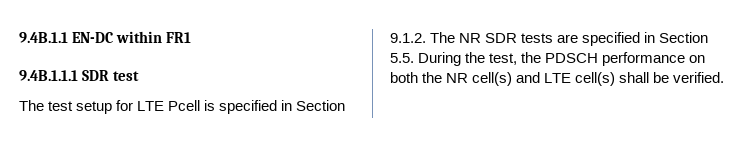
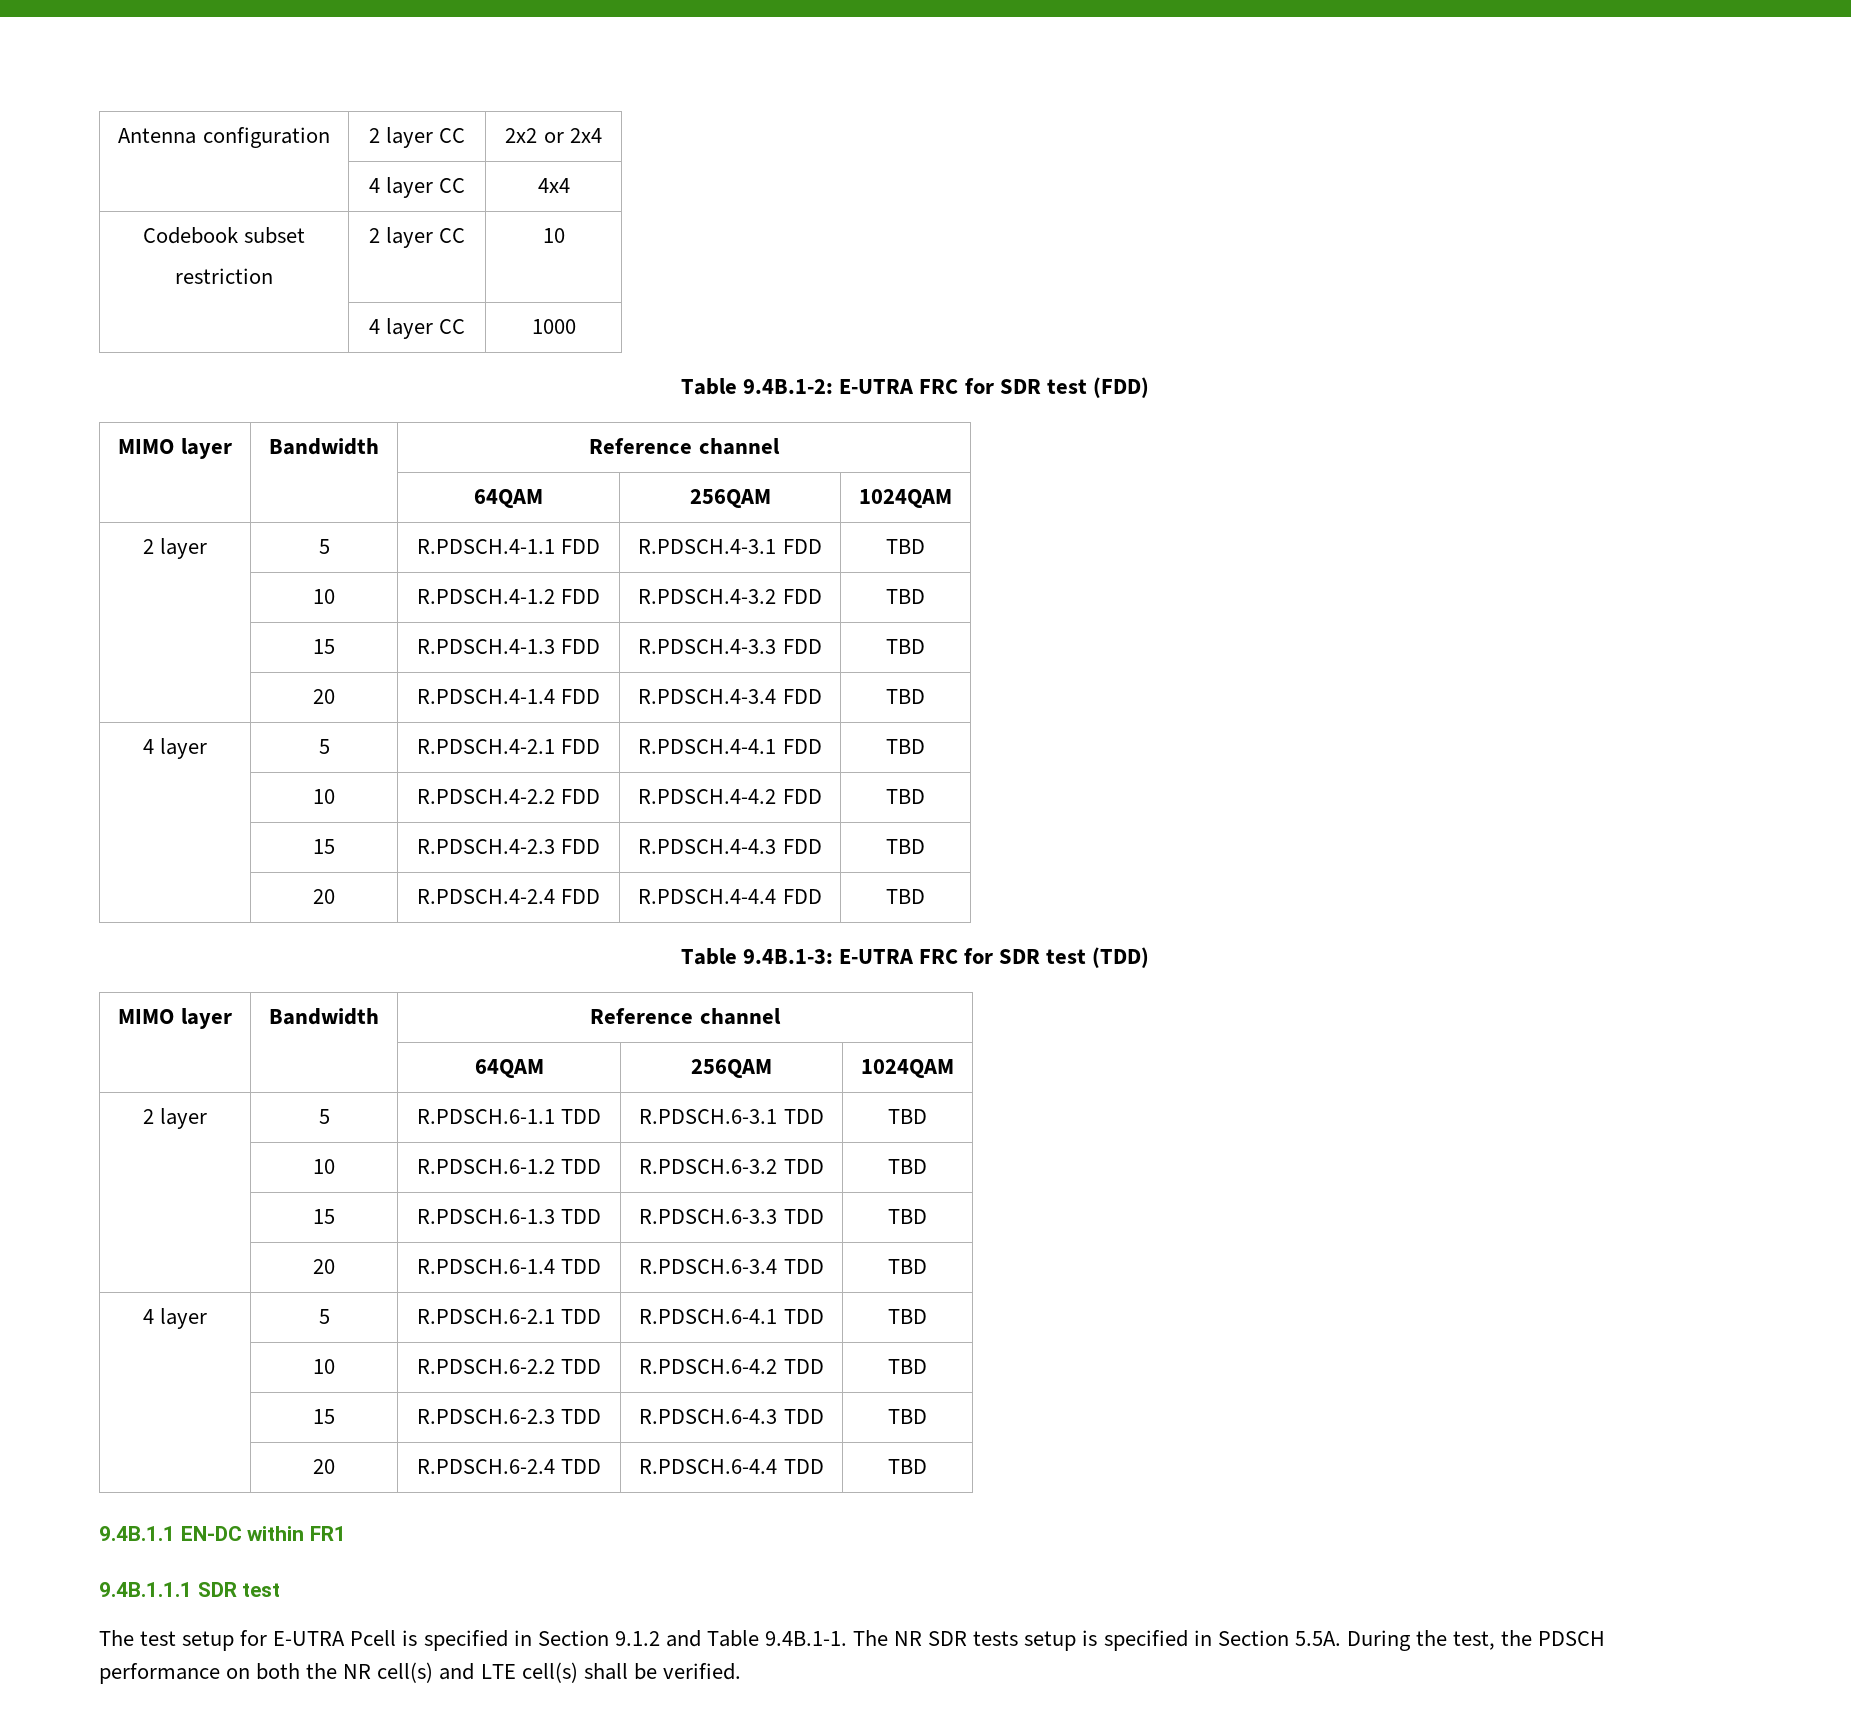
(19, 37) none -> [118,127,330,148] [368,127,466,148] [505,128,602,143] [368,177,466,198] [537,178,570,193] [142,227,306,244] [175,268,273,284] [368,227,466,248] [542,228,565,243] [368,318,466,339] [531,319,576,334] [681,377,1149,398] [118,438,232,459] [269,438,379,455] [589,438,780,455] [474,489,543,508] [689,489,771,508] [859,489,952,508] [142,538,208,559] [318,539,330,554] [416,539,601,554] [638,539,822,554] [886,539,925,554] [313,589,335,604] [416,589,601,604] [638,589,822,604] [886,589,925,604] [313,639,335,654] [416,639,601,654] [638,639,822,654] [886,639,925,654] [313,689,335,704] [416,689,601,704] [638,689,822,704] [886,689,925,704] [142,738,208,759] [318,739,330,754] [416,739,601,754] [638,739,822,754] [886,739,925,754] [313,789,335,804] [416,789,601,804] [638,789,822,804] [886,789,925,804] [313,839,335,854] [416,839,601,854] [638,839,822,854] [886,839,925,854] [313,889,335,904] [416,889,601,904] [638,889,822,904] [886,889,925,904] [680,947,1150,968] [118,1008,232,1029] [269,1008,379,1025] [590,1008,781,1025] [474,1059,544,1078] [691,1059,772,1078] [861,1059,954,1078] [142,1108,208,1129] [318,1109,330,1124] [416,1109,602,1124] [639,1109,824,1124] [888,1109,927,1124] [313,1159,335,1174] [416,1159,602,1174] [639,1159,824,1174] [888,1159,927,1174] [313,1209,335,1224] [416,1209,602,1224] [639,1209,824,1224] [888,1209,927,1224] [313,1259,335,1274] [416,1259,602,1274] [639,1259,824,1274] [888,1259,927,1274] [142,1308,208,1329] [318,1309,330,1324] [416,1309,602,1324] [639,1309,824,1324] [888,1309,927,1324] [313,1359,335,1374] [416,1359,602,1374] [639,1359,824,1374] [888,1359,927,1374] [313,1409,335,1424] [416,1409,602,1424] [639,1409,824,1424] [888,1409,927,1424] [313,1459,335,1474] [416,1459,602,1474] [639,1459,824,1474] [888,1459,927,1474] Antenna configuration | 2 layer CC | 2x2 or 2x4 // | 4 layer CC | 4x4 // Codebook subset // restriction | 2 layer CC | 10 // | 4 layer CC | 1000 // Table 9.4B.1-2: E-UTRA FRC for SDR test (FDD) // MIMO layer | Bandwidth | Reference channel // | | 64QAM | 256QAM | 1024QAM // 2 layer | 5 | R.PDSCH.4-1.1 FDD | R.PDSCH.4-3.1 FDD | TBD // | 10 | R.PDSCH.4-1.2 FDD | R.PDSCH.4-3.2 FDD | TBD // | 15 | R.PDSCH.4-1.3 FDD | R.PDSCH.4-3.3 FDD | TBD // | 20 | R.PDSCH.4-1.4 FDD | R.PDSCH.4-3.4 FDD | TBD // 4 layer | 5 | R.PDSCH.4-2.1 FDD | R.PDSCH.4-4.1 FDD | TBD // | 10 | R.PDSCH.4-2.2 FDD | R.PDSCH.4-4.2 FDD | TBD // | 15 | R.PDSCH.4-2.3 FDD | R.PDSCH.4-4.3 FDD | TBD // | 20 | R.PDSCH.4-2.4 FDD | R.PDSCH.4-4.4 FDD | TBD // Table 9.4B.1-3: E-UTRA FRC for SDR test (TDD) // MIMO layer | Bandwidth | Reference channel // | | 64QAM | 256QAM | 1024QAM // 2 layer | 5 | R.PDSCH.6-1.1 TDD | R.PDSCH.6-3.1 TDD | TBD // | 10 | R.PDSCH.6-1.2 TDD | R.PDSCH.6-3.2 TDD | TBD // | 15 | R.PDSCH.6-1.3 TDD | R.PDSCH.6-3.3 TDD | TBD // | 20 | R.PDSCH.6-1.4 TDD | R.PDSCH.6-3.4 TDD | TBD // 4 layer | 5 | R.PDSCH.6-2.1 TDD | R.PDSCH.6-4.1 TDD | TBD // | 10 | R.PDSCH.6-2.2 TDD | R.PDSCH.6-4.2 TDD | TBD // | 15 | R.PDSCH.6-2.3 TDD | R.PDSCH.6-4.3 TDD | TBD // | 20 | R.PDSCH.6-2.4 TDD | R.PDSCH.6-4.4 TDD | TBD //
[137,101,165,111] LTE -> [273,1631,346,1646] E-UTRA
[390,33,426,43] 9.1.2. -> [614,1630,847,1647] 9.1.2 and Table 9.4B.1-1.
[557,32,709,46] [390,53,414,63] are specified in Section 5.5. -> [1024,1630,1341,1651] setup is specified in Section 5.5A.

